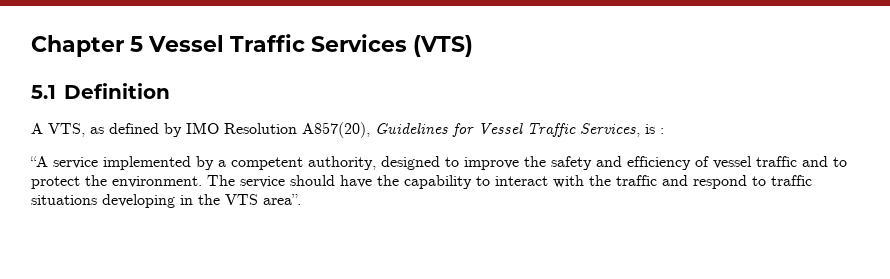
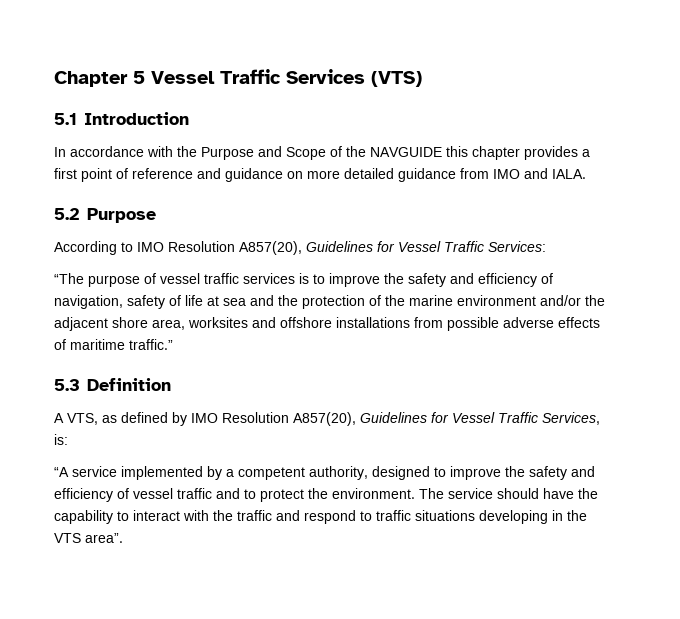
(56, 92) none -> [84,112,189,125] [54,146,590,160] [54,168,586,182] [54,208,156,223] [54,241,546,255] [54,273,553,287] [54,295,605,309] [54,317,600,331] [54,339,173,350] [54,379,80,391] Introduction // In accordance with the Purpose and Scope of the NAVGUIDE this chapter provides a first point of reference and guidance on more detailed guidance from IMO and IALA. // 5.2 Purpose // According to IMO Resolution A857(20), Guidelines for Vessel Traffic Services: // “The purpose of vessel traffic services is to improve the safety and efficiency of navigation, safety of life at sea and the protection of the marine environment and/or the adjacent shore area, worksites and offshore installations from possible adverse effects of maritime traffic.” // 5.3
[645,124,664,134] is : -> [54,434,68,445] is:

